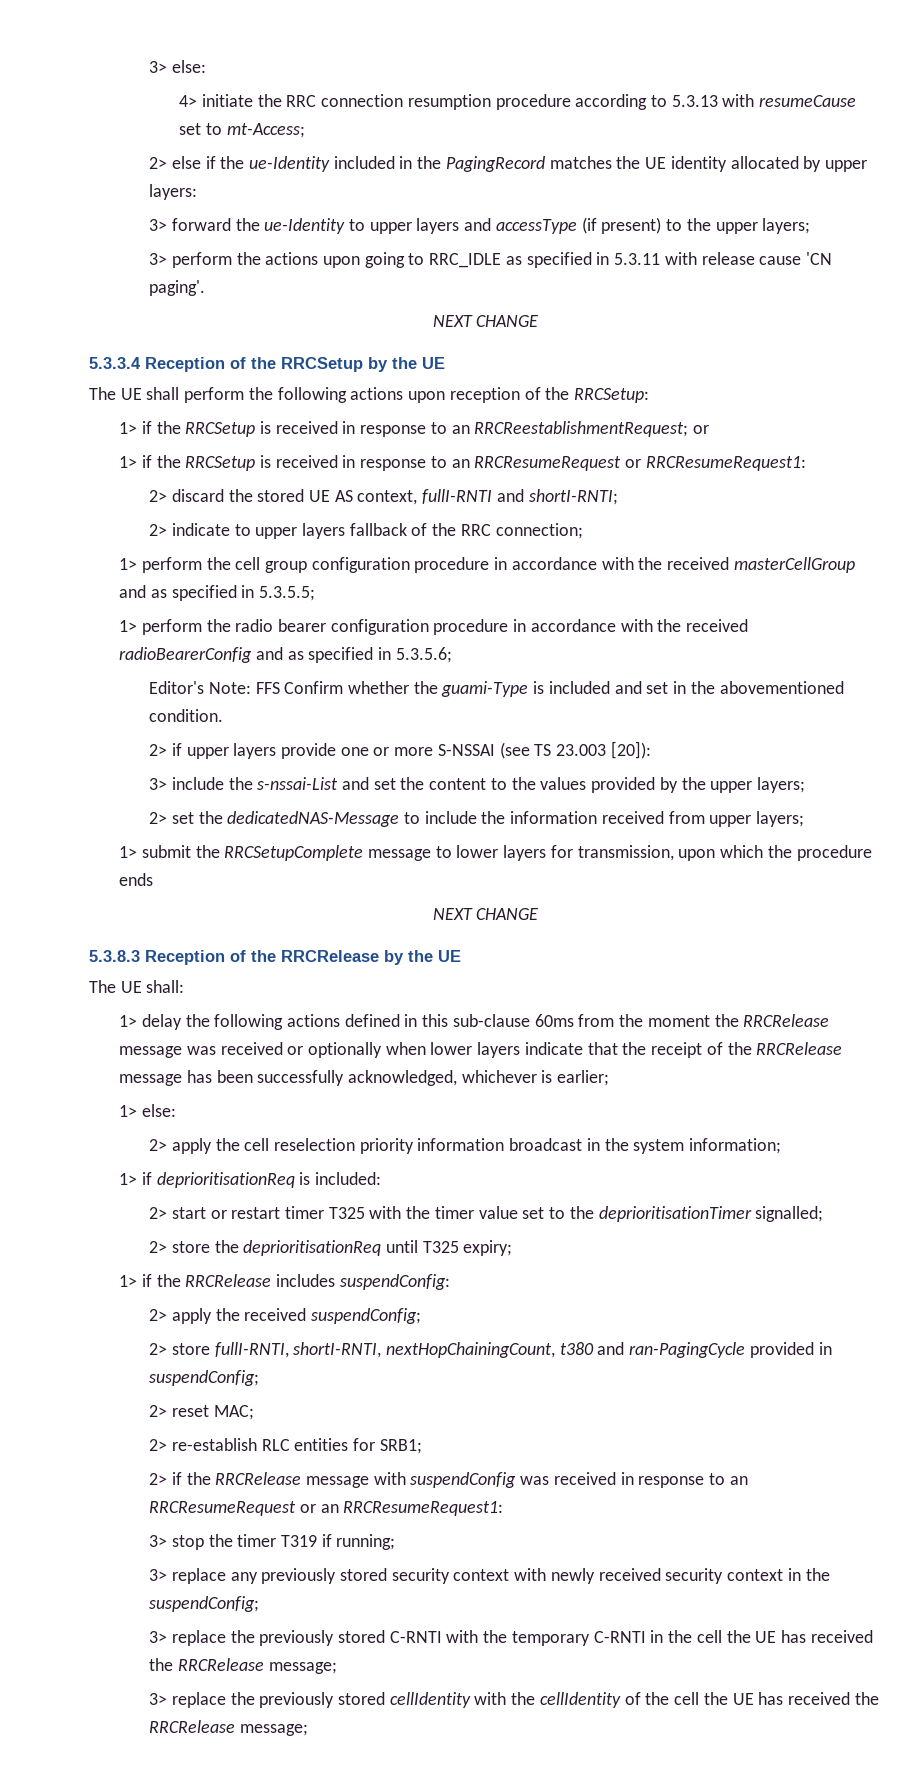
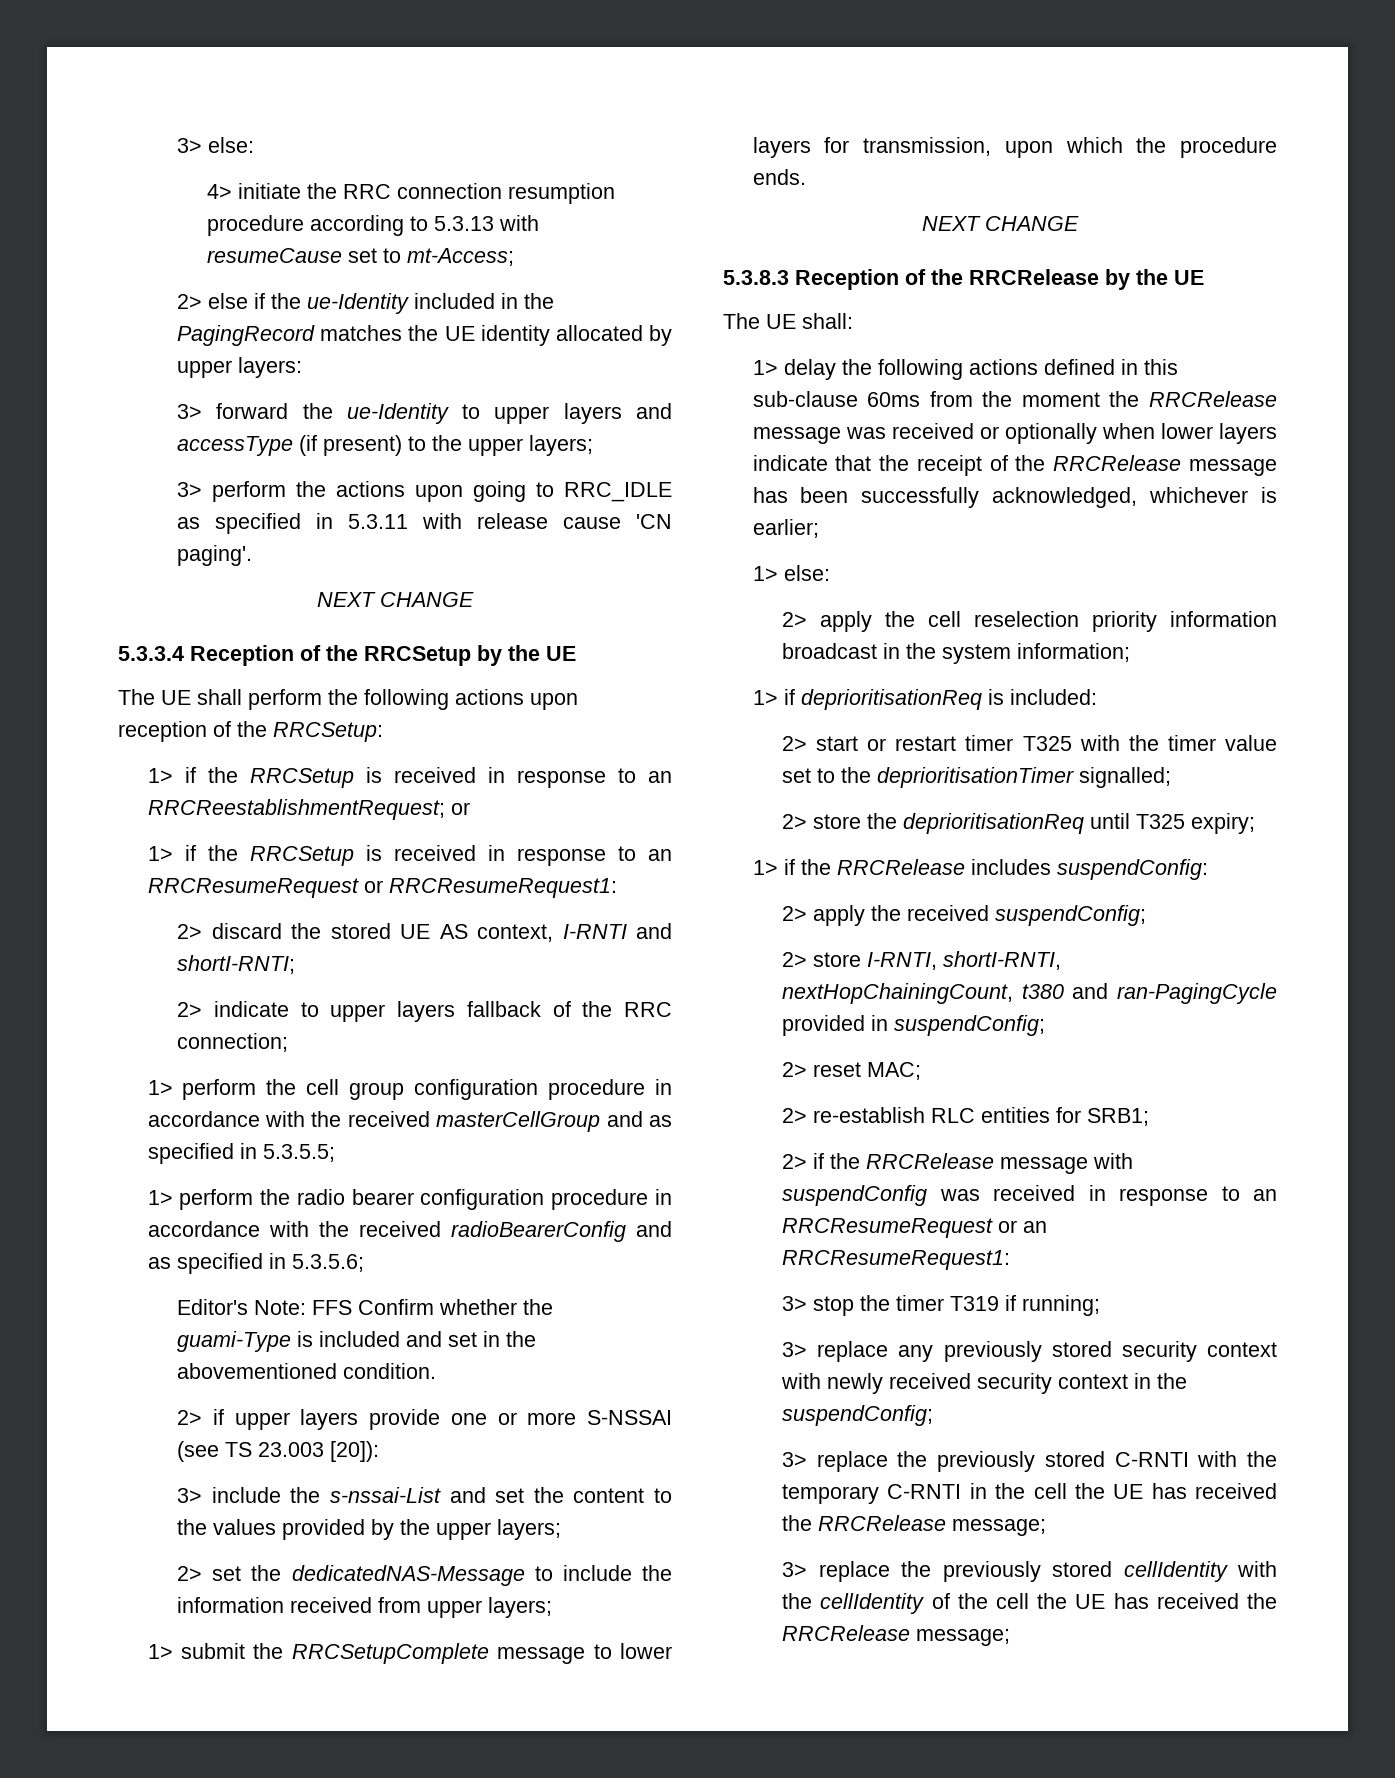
[422,489,493,504] fullI-RNTI -> [562,924,627,939] I-RNTI
[119,873,154,886] ends -> [752,169,806,185] ends.
[214,1342,289,1358] fullI-RNTI, -> [867,952,938,970] I-RNTI,

